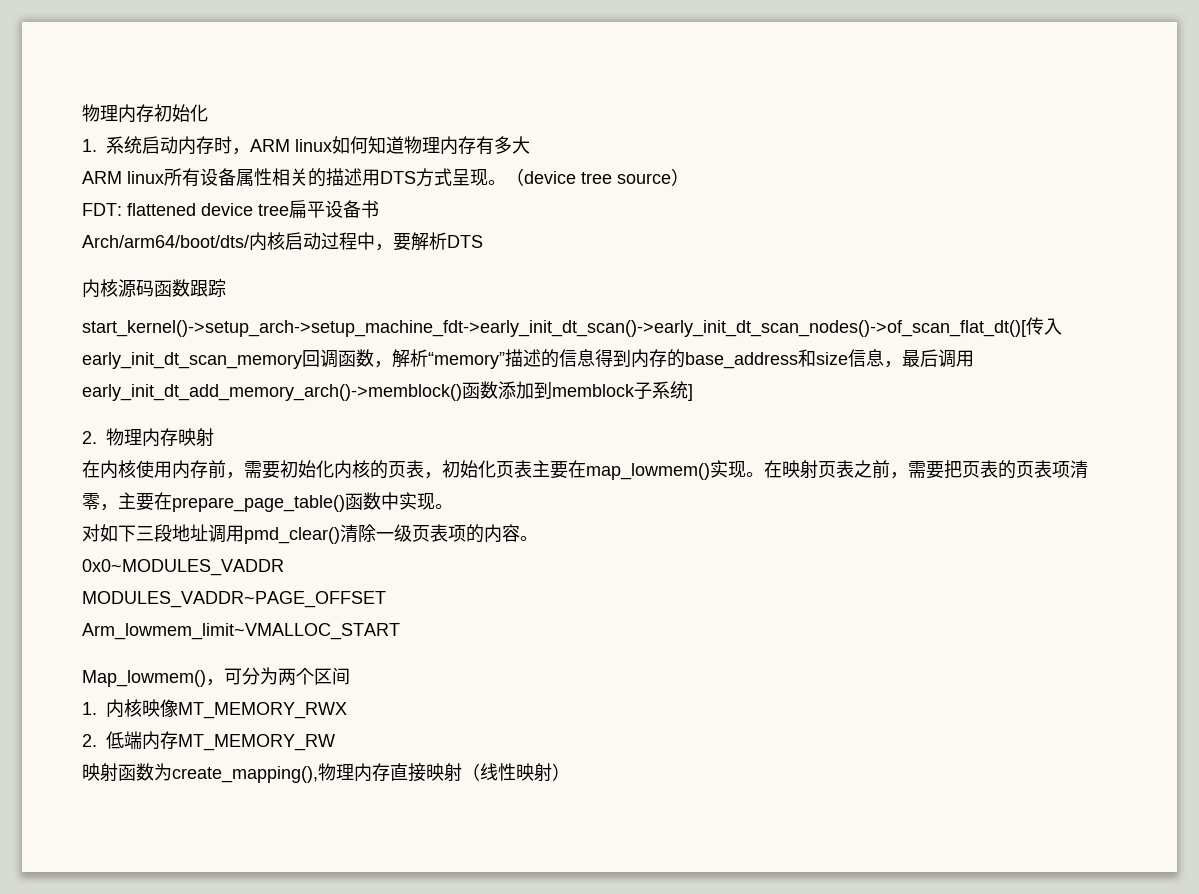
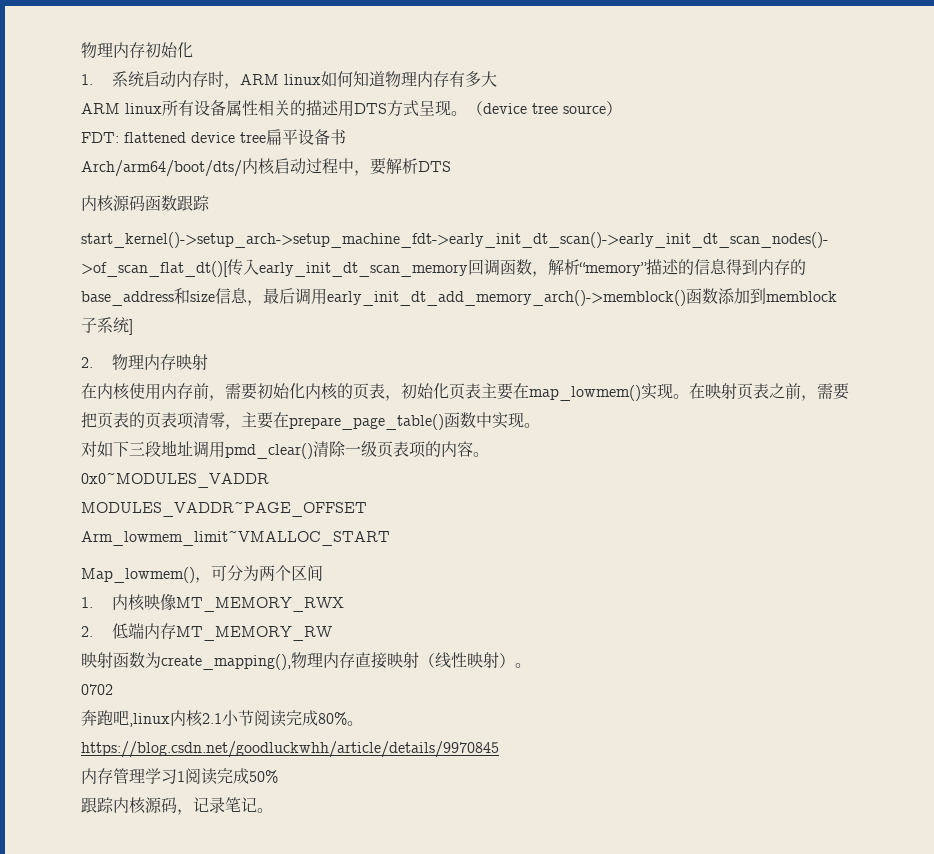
(570, 772) none -> [515,663,531,668] [81,684,113,695] [81,710,363,727] [81,741,499,758] [81,768,278,785] [81,797,273,815] 。 // 0702 // 奔跑吧,linux内核2.1小节阅读完成80%。 // https://blog.csdn.net/goodluckwhh/article/details/9970845 // 内存管理学习1阅读完成50% // 跟踪内核源码，记录笔记。

